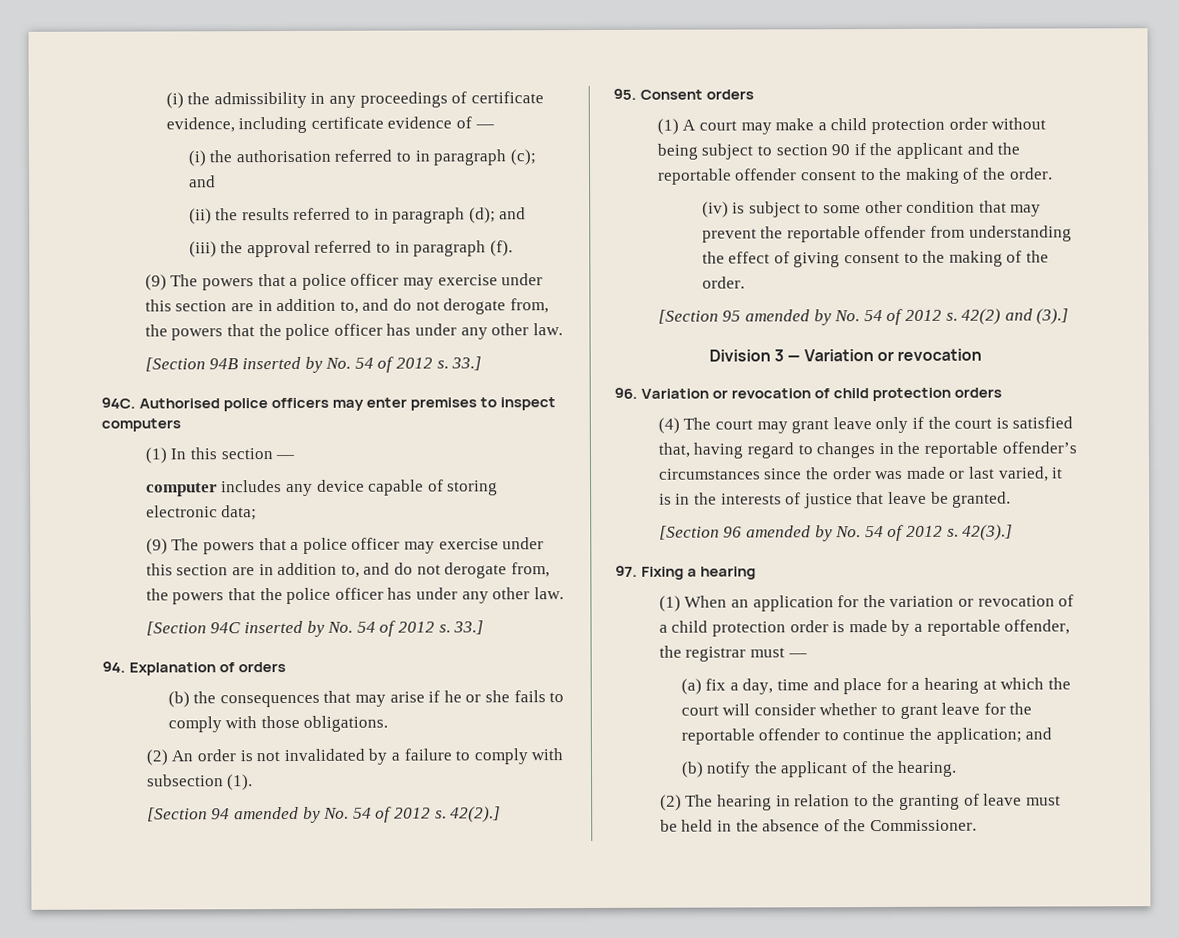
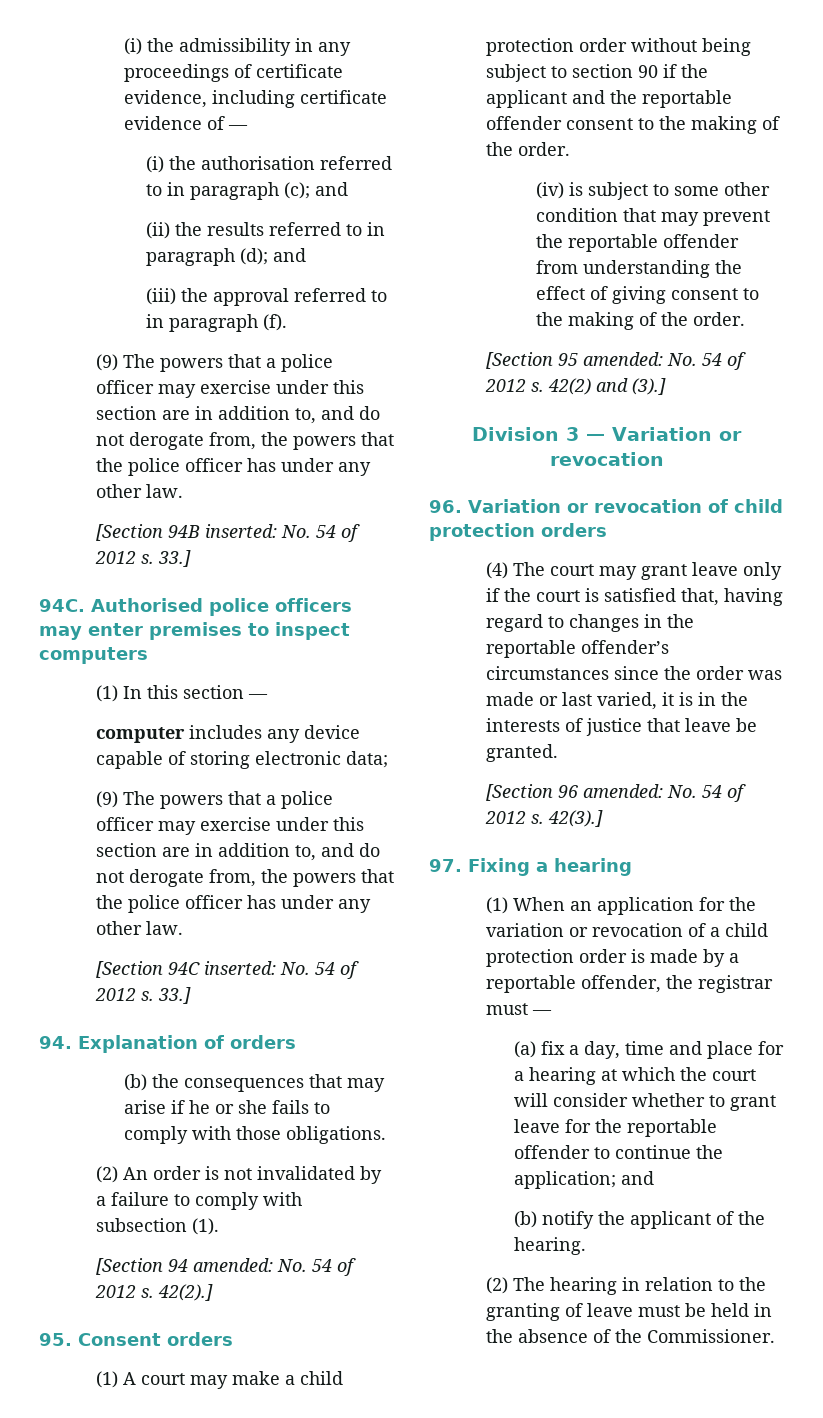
[241,356,323,373] inserted by -> [204,524,277,538] inserted:
[243,620,325,637] inserted by -> [203,961,276,975] inserted:
[233,806,321,823] amended by -> [192,1258,273,1272] amended:
[744,309,832,326] amended by -> [582,352,663,366] amended:
[745,525,833,542] amended by -> [582,784,663,798] amended:

